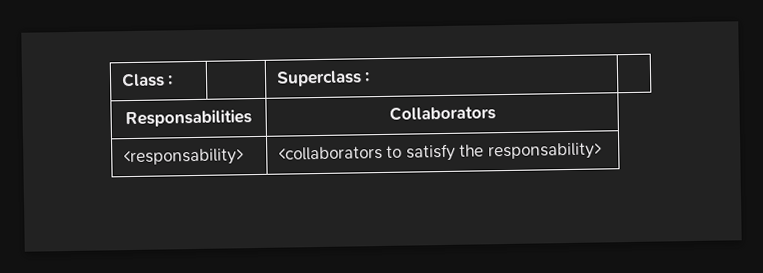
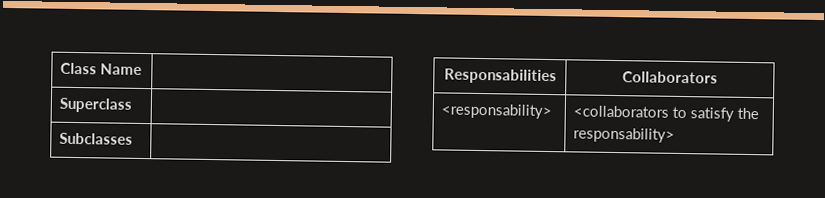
[167,75,174,86] [275,70,371,87] : | | Superclass : -> [99,63,142,75] [58,97,132,113] [58,132,133,145] Name | // Superclass | // Subclasses

